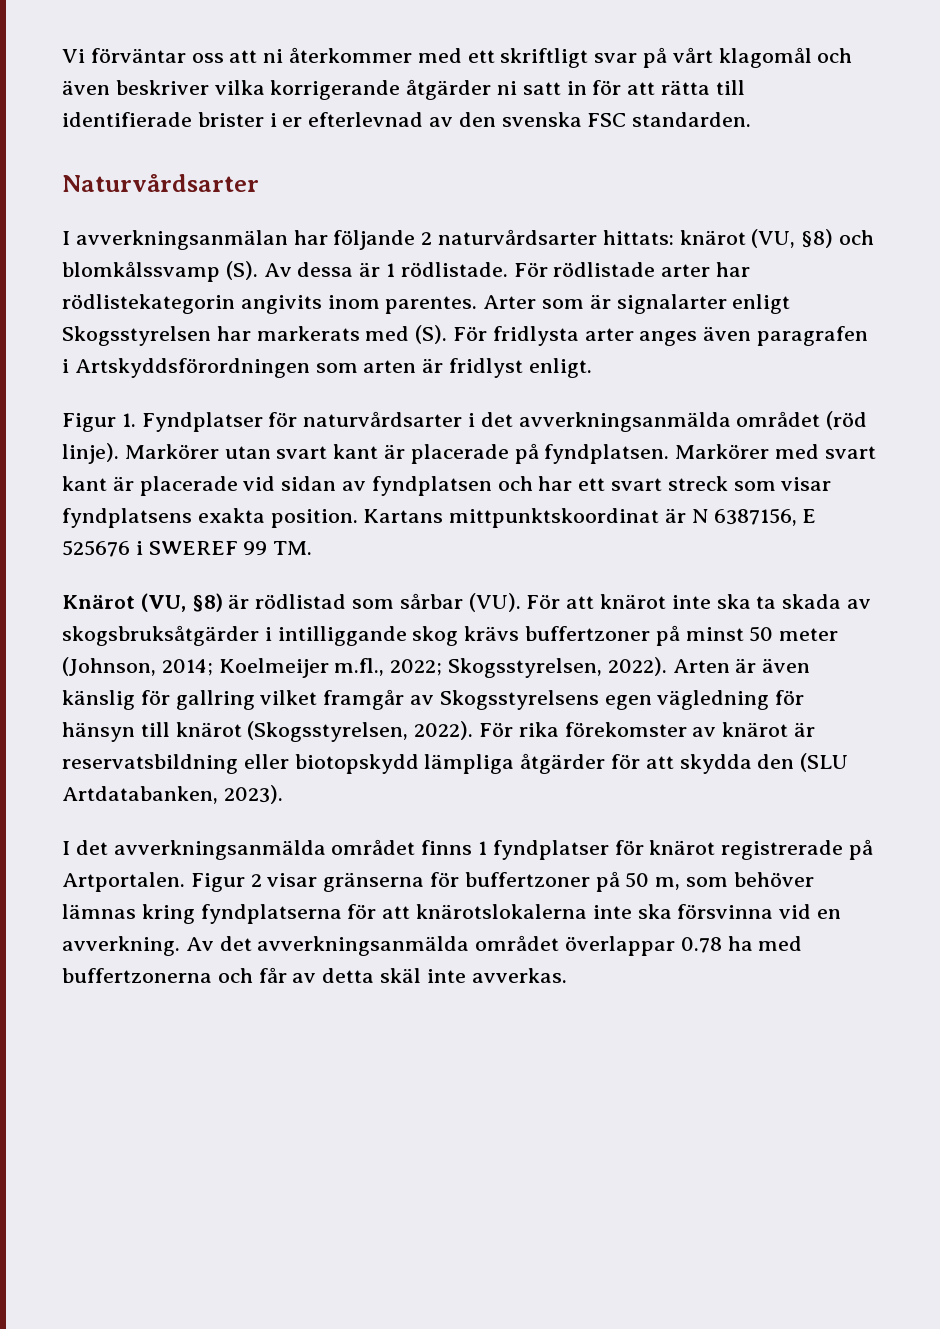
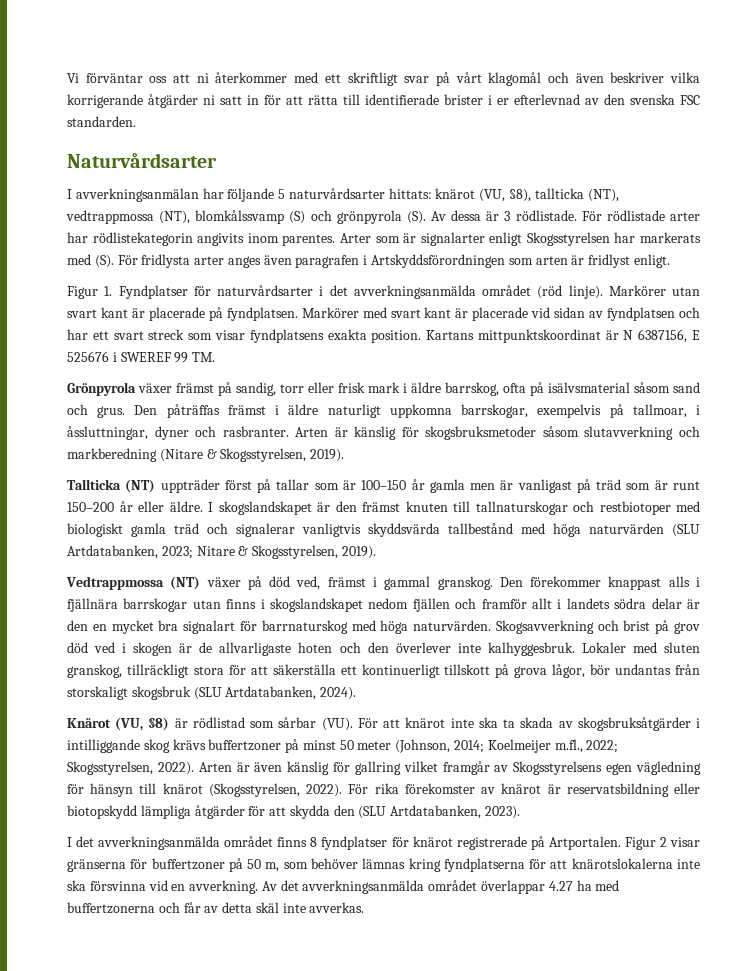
[421,232,433,245] 2 -> [278,189,286,199] 5
[801,229,875,248] [62,261,220,282] §8) och blomkålssvamp -> [509,188,619,202] [66,210,402,224] §8), tallticka (NT), vedtrappmossa (NT), blomkålssvamp (S) och grönpyrola
[386,263,396,277] 1 -> [504,211,511,221] 3
(313, 548) none -> [67,382,700,396] [67,404,701,418] [67,426,700,440] [67,448,345,462] [67,479,701,493] [67,501,700,515] [67,523,700,537] [67,545,376,559] [66,576,701,590] [67,598,700,612] [67,620,701,634] [67,642,701,656] [67,664,701,678] [67,686,357,700] // Grönpyrola växer främst på sandig, torr eller frisk mark i äldre barrskog, ofta på isälvsmaterial såsom sand och grus. Den påträffas främst i äldre naturligt uppkomna barrskogar, exempelvis på tallmoar, i åssluttningar, dyner och rasbranter. Arten är känslig för skogsbruksmetoder såsom slutavverkning och markberedning (Nitare & Skogsstyrelsen, 2019). // Tallticka (NT) uppträder först på tallar som är 100–150 år gamla men är vanligast på träd som är runt 150–200 år eller äldre. I skogslandskapet är den främst knuten till tallnaturskogar och restbiotoper med biologiskt gamla träd och signalerar vanligtvis skyddsvärda tallbestånd med höga naturvärden (SLU Artdatabanken, 2023; Nitare & Skogsstyrelsen, 2019). // Vedtrappmossa (NT) växer på död ved, främst i gammal granskog. Den förekommer knappast alls i fjällnära barrskogar utan finns i skogslandskapet nedom fjällen och framför allt i landets södra delar är den en mycket bra signalart för barrnaturskog med höga naturvärden. Skogsavverkning och brist på grov död ved i skogen är de allvarligaste hoten och den överlever inte kalhyggesbruk. Lokaler med sluten granskog, tillräckligt stora för att säkerställa ett kontinuerligt tillskott på grova lågor, bör undantas från storskaligt skogsbruk (SLU Artdatabanken, 2024).
[478,841,488,855] 1 -> [310,837,318,847] 8
[680,937,722,953] 0.78 -> [548,881,573,891] 4.27

